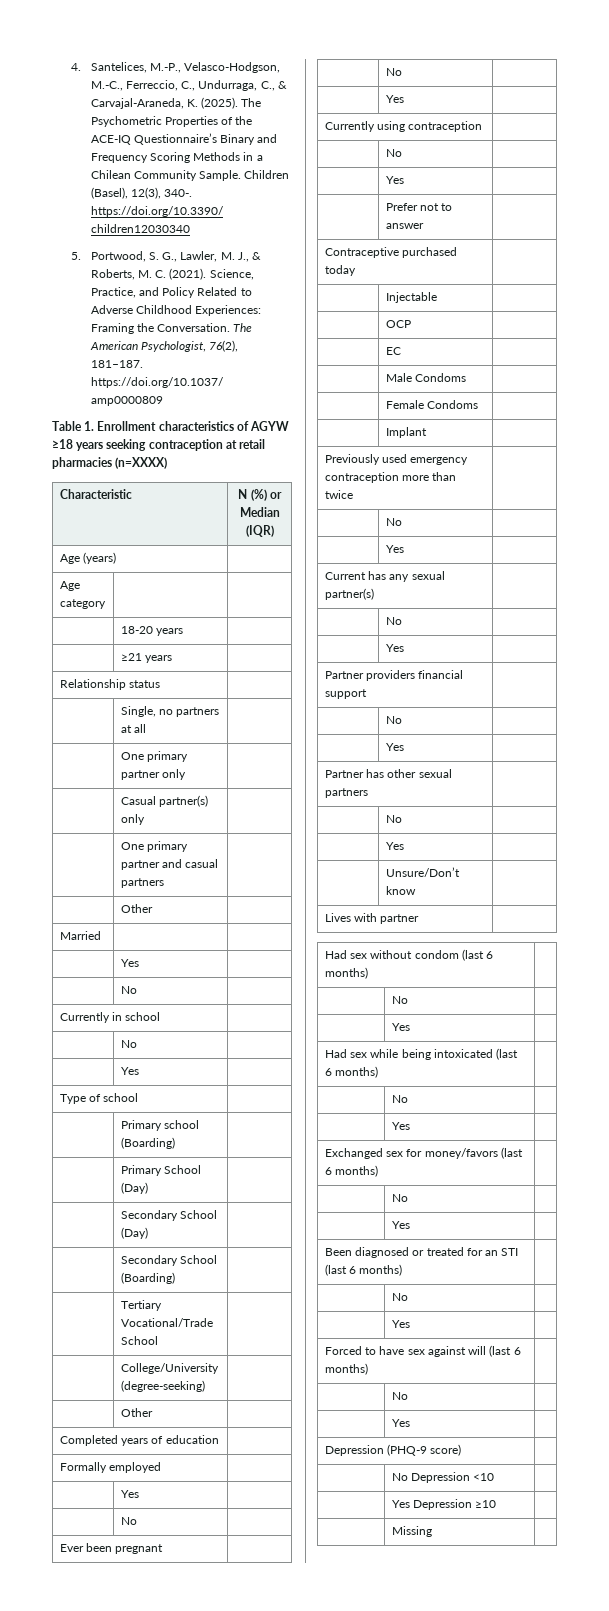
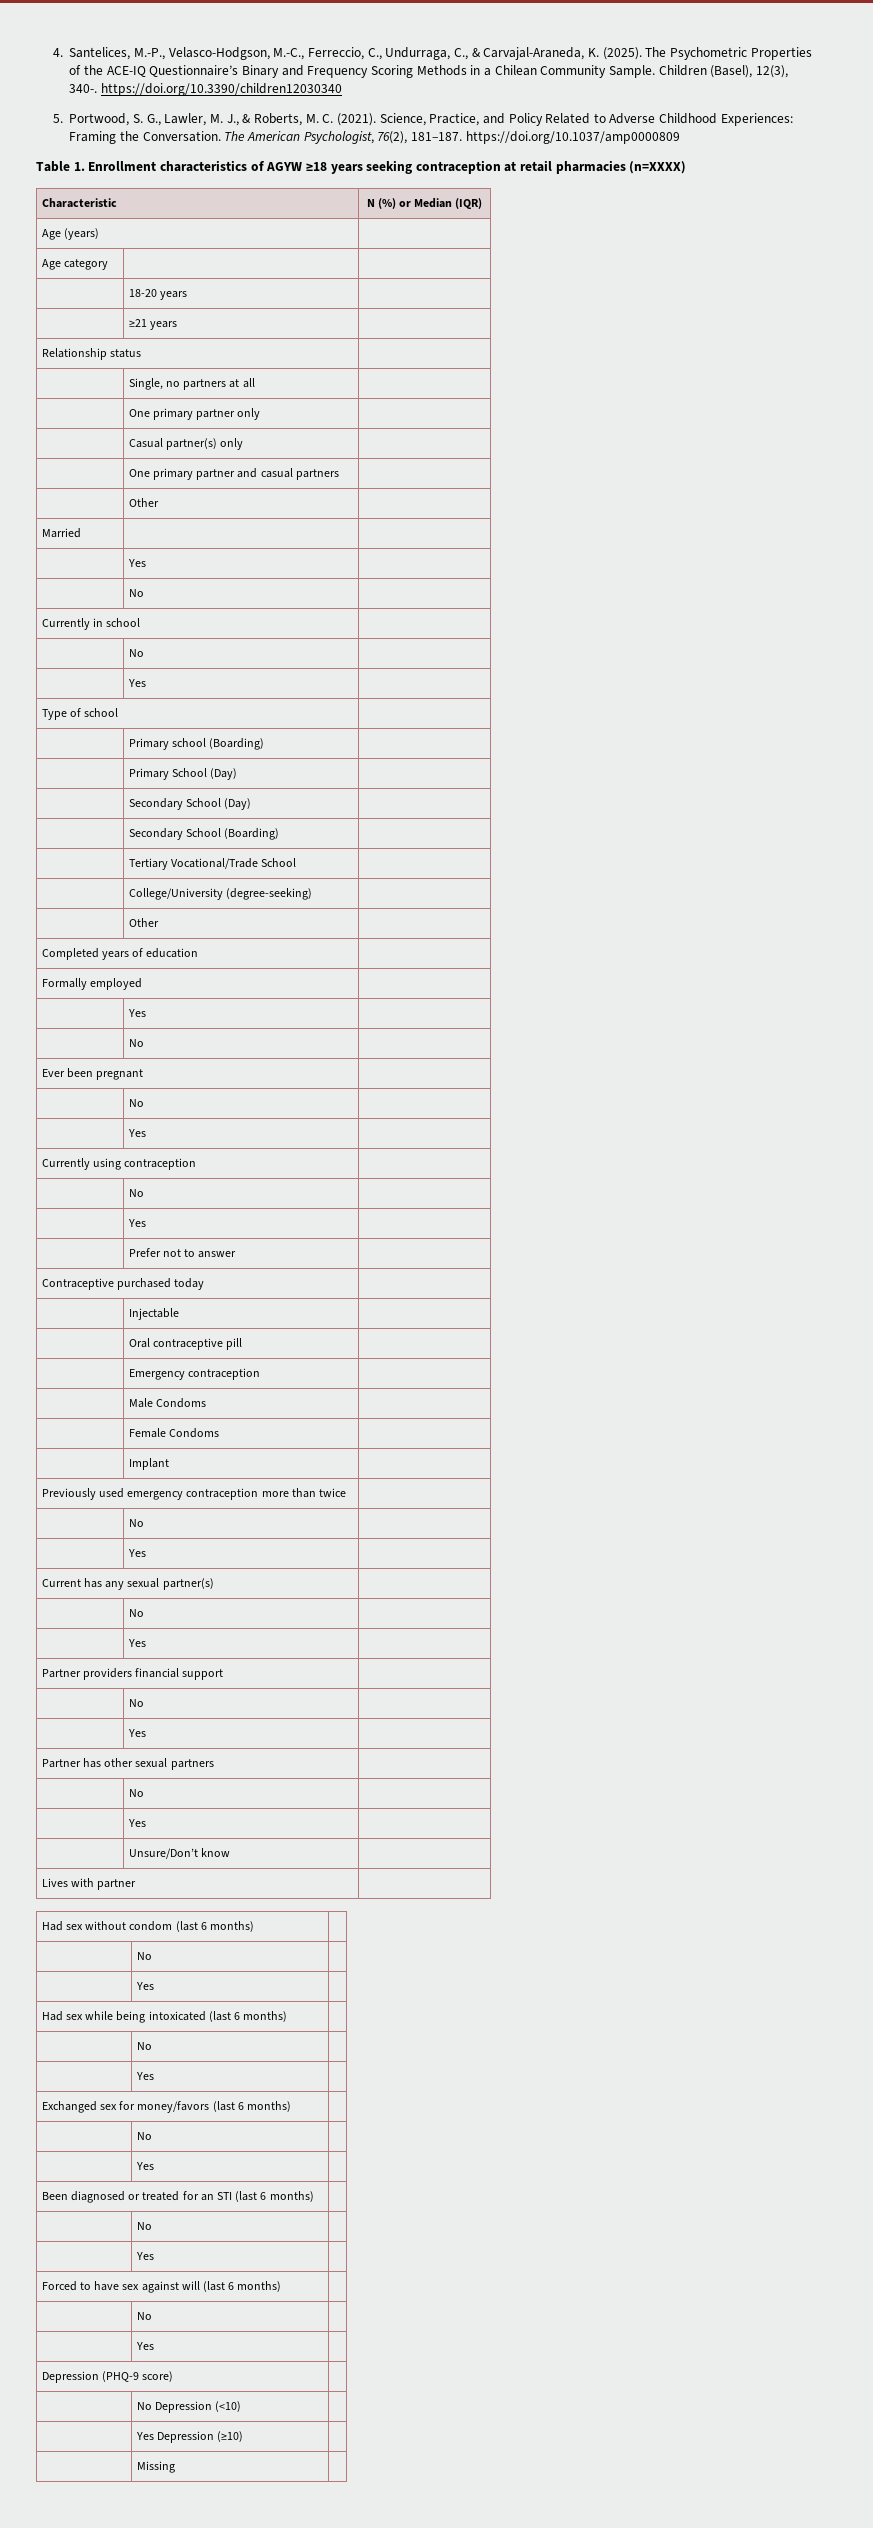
[385,320,411,328] [385,347,401,355] OCP | // | EC -> [128,1338,243,1350] [128,1368,260,1380] Oral contraceptive pill | // | Emergency contraception
[473,1473,495,1481] <10 -> [215,2401,242,2412] (<10)
[475,1500,497,1508] ≥10 -> [217,2431,244,2442] (≥10)

